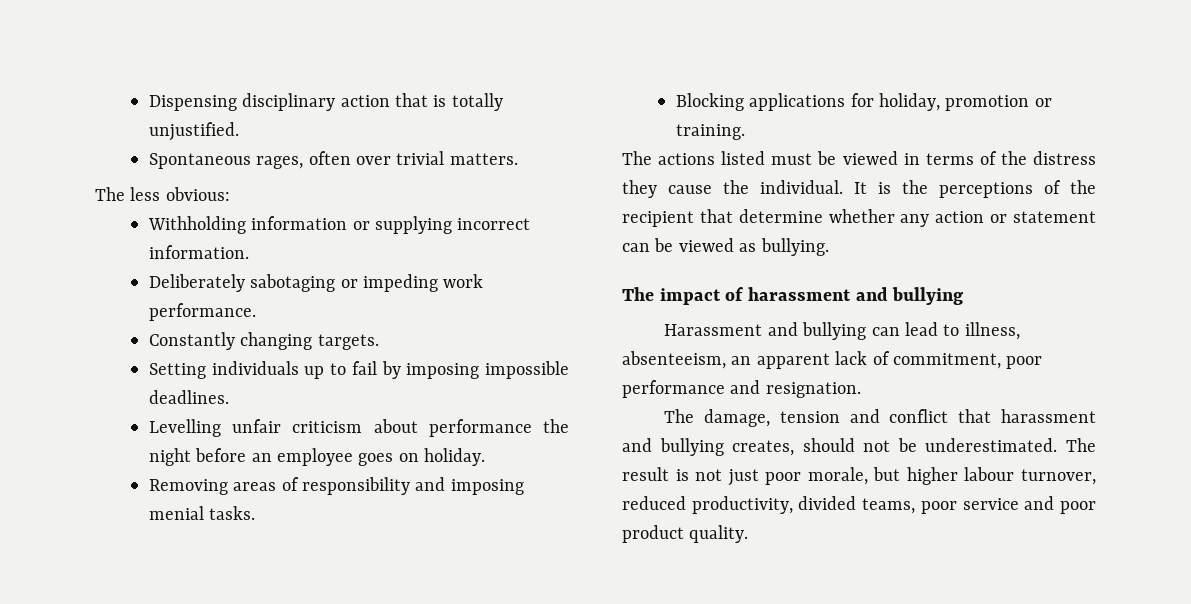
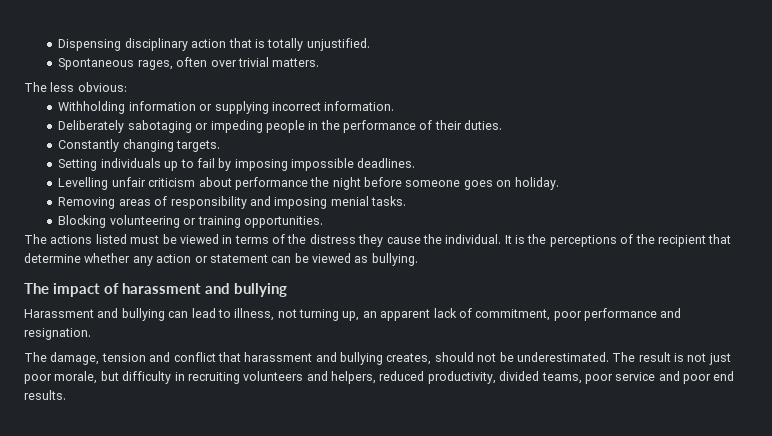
[443,274,484,288] [148,303,256,321] work performance. -> [265,120,503,133] people in the performance of their duties.
[251,448,354,466] an employee -> [405,180,461,187] someone
[749,93,1052,111] [675,124,745,140] applications for holiday, promotion or training. -> [109,215,323,228] volunteering or training opportunities.
[622,351,726,369] absenteeism, -> [277,309,360,321] not turning up,
[906,467,1096,485] higher labour turnover, -> [122,371,376,384] difficulty in recruiting volunteers and helpers,
[622,525,749,543] product quality. -> [713,371,735,381] [24,390,66,400] end results.

